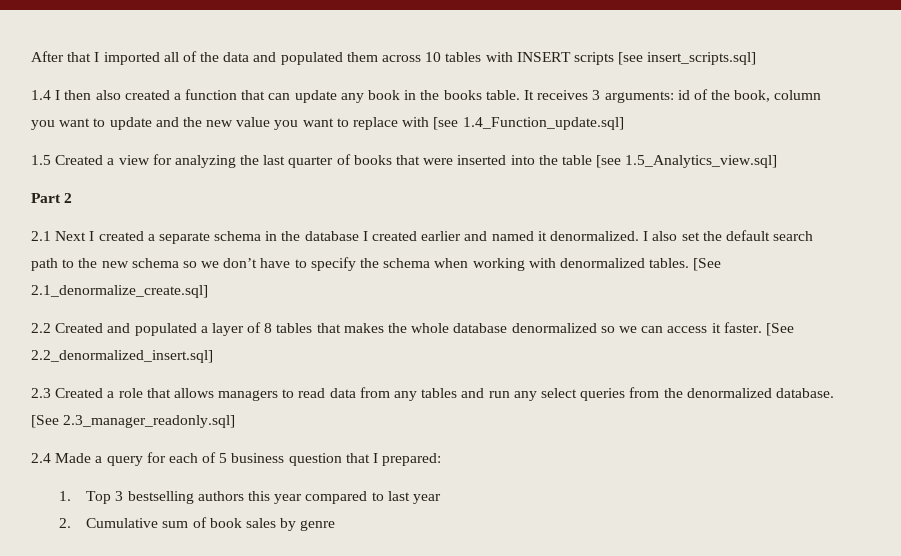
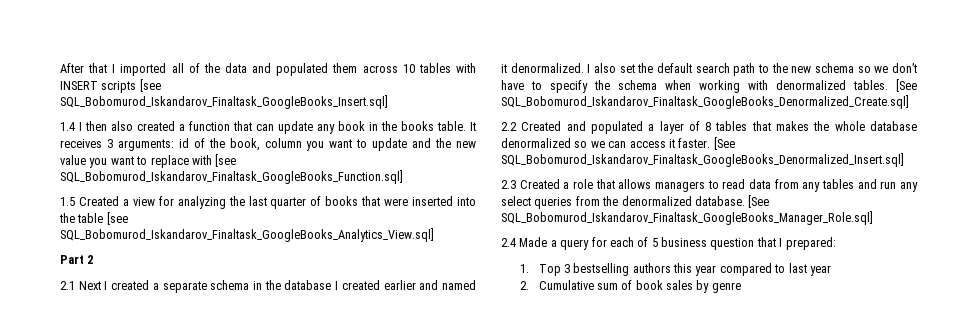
[647,52,757,65] insert_scripts.sql] -> [60,95,388,109] SQL_Bobomurod_Iskandarov_Finaltask_GoogleBooks_Insert.sql]
[462,117,624,130] 1.4_Function_update.sql] -> [60,170,403,184] SQL_Bobomurod_Iskandarov_Finaltask_GoogleBooks_Function.sql]
[625,155,778,168] 1.5_Analytics_view.sql] -> [60,228,434,242] SQL_Bobomurod_Iskandarov_Finaltask_GoogleBooks_Analytics_View.sql]
[31,285,208,298] 2.1_denormalize_create.sql] -> [501,95,909,109] SQL_Bobomurod_Iskandarov_Finaltask_GoogleBooks_Denormalized_Create.sql]
[31,350,213,363] 2.2_denormalized_insert.sql] -> [501,153,904,167] SQL_Bobomurod_Iskandarov_Finaltask_GoogleBooks_Denormalized_Insert.sql]
[63,415,236,428] 2.3_manager_readonly.sql] -> [501,211,873,225] SQL_Bobomurod_Iskandarov_Finaltask_GoogleBooks_Manager_Role.sql]

